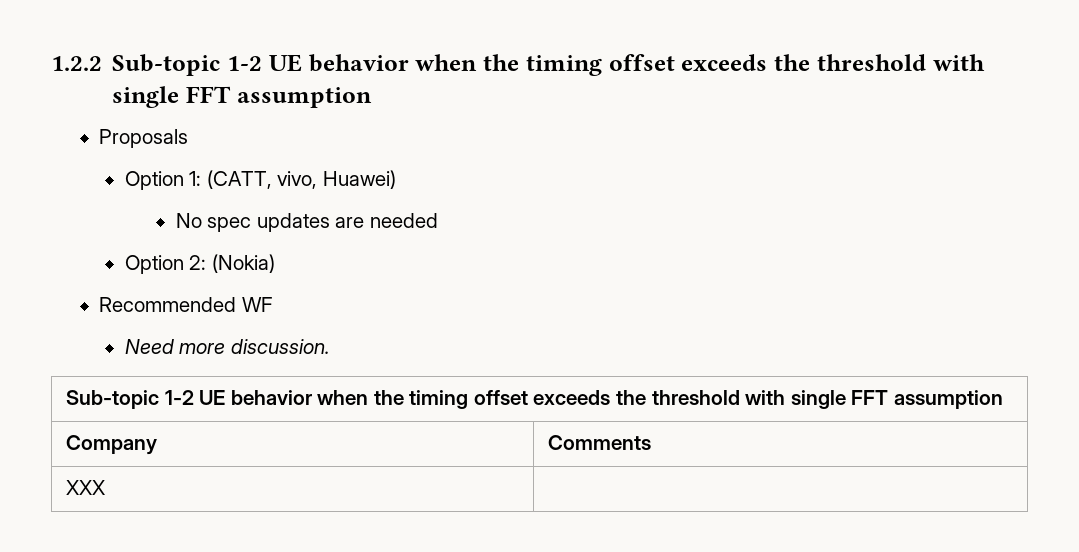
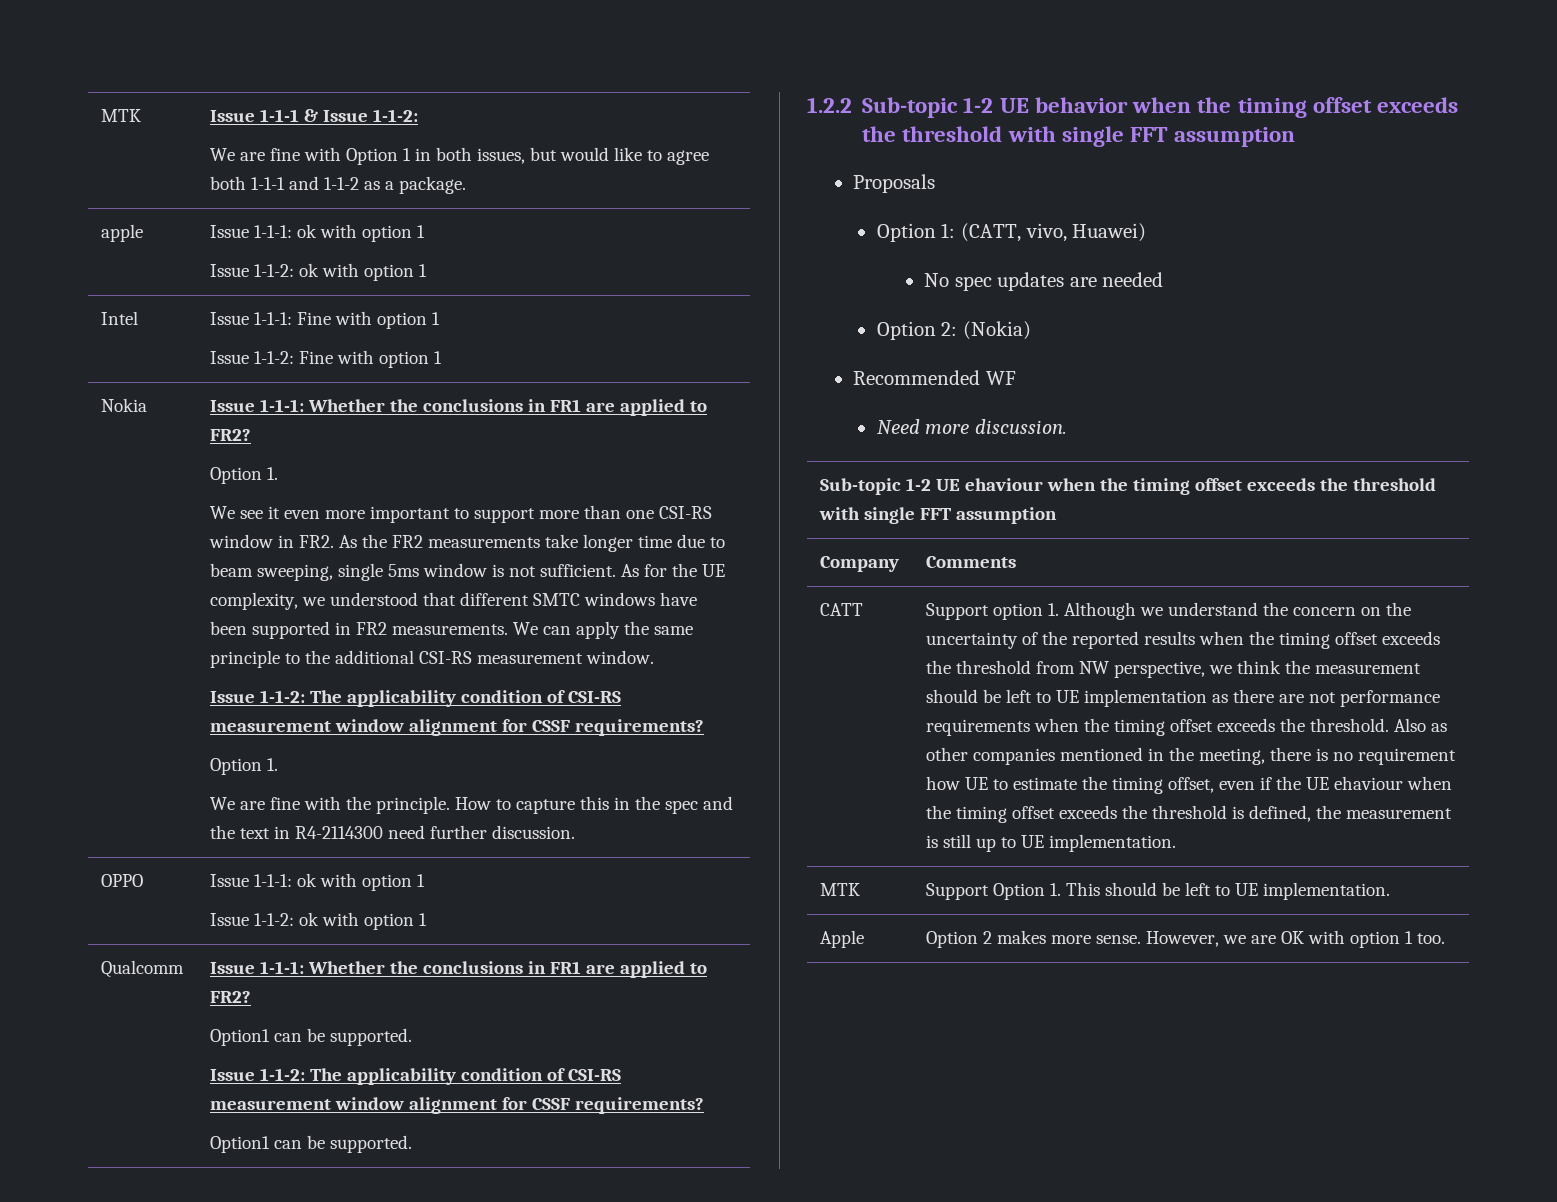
(51, 63) none -> [101,109,142,122] [210,109,419,122] [210,147,710,165] [210,176,467,194] [101,224,144,242] [210,224,426,242] [210,263,428,281] [101,311,139,325] [210,311,441,329] [210,350,443,368] [101,398,148,412] [210,399,708,416] [210,429,252,441] [210,467,279,484] [210,505,713,523] [209,534,726,552] [210,563,726,581] [210,592,698,610] [210,621,694,639] [210,650,655,668] [210,690,622,707] [210,719,705,736] [210,758,279,775] [210,796,734,814] [210,825,576,839] [101,874,144,887] [210,873,426,891] [210,912,428,930] [101,960,185,978] [210,961,708,978] [210,991,252,1003] [210,1028,413,1046] [210,1068,622,1085] [210,1097,705,1114] [210,1135,413,1153] MTK | Issue 1-1-1 & Issue 1-1-2: // We are fine with Option 1 in both issues, but would like to agree both 1-1-1 and 1-1-2 as a package. // apple | Issue 1-1-1: ok with option 1 // Issue 1-1-2: ok with option 1 // Intel | Issue 1-1-1: Fine with option 1 // Issue 1-1-2: Fine with option 1 // Nokia | Issue 1-1-1: Whether the conclusions in FR1 are applied to FR2? // Option 1. // We see it even more important to support more than one CSI-RS window in FR2. As the FR2 measurements take longer time due to beam sweeping, single 5ms window is not sufficient. As for the UE complexity, we understood that different SMTC windows have been supported in FR2 measurements. We can apply the same principle to the additional CSI-RS measurement window. // Issue 1-1-2: The applicability condition of CSI-RS measurement window alignment for CSSF requirements? // Option 1. // We are fine with the principle. How to capture this in the spec and the text in R4-2114300 need further discussion. // OPPO | Issue 1-1-1: ok with option 1 // Issue 1-1-2: ok with option 1 // Qualcomm | Issue 1-1-1: Whether the conclusions in FR1 are applied to FR2? // Option1 can be supported. // Issue 1-1-2: The applicability condition of CSI-RS measurement window alignment for CSSF requirements? // Option1 can be supported. //
[230,390,312,405] behavior -> [965,478,1044,491] ehaviour
[66,480,106,495] XXX | -> [820,603,864,616] [926,602,1412,620] [926,631,1441,649] [926,660,1422,678] [926,689,1441,707] [926,718,1448,736] [926,747,1457,765] [926,776,1453,794] [926,805,1453,823] [926,834,1177,852] [820,883,861,896] [926,882,1391,900] [820,930,865,948] [926,930,1446,948] CATT | Support option 1. Although we understand the concern on the uncertainty of the reported results when the timing offset exceeds the threshold from NW perspective, we think the measurement should be left to UE implementation as there are not performance requirements when the timing offset exceeds the threshold. Also as other companies mentioned in the meeting, there is no requirement how UE to estimate the timing offset, even if the UE ehaviour when the timing offset exceeds the threshold is defined, the measurement is still up to UE implementation. // MTK | Support Option 1. This should be left to UE implementation. // Apple | Option 2 makes more sense. However, we are OK with option 1 too.

